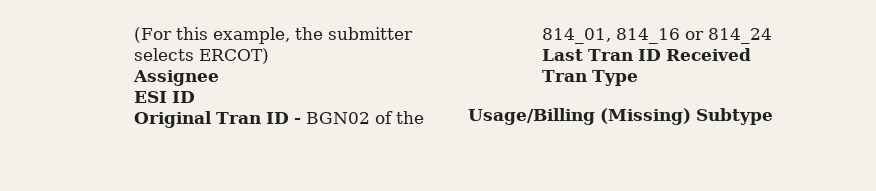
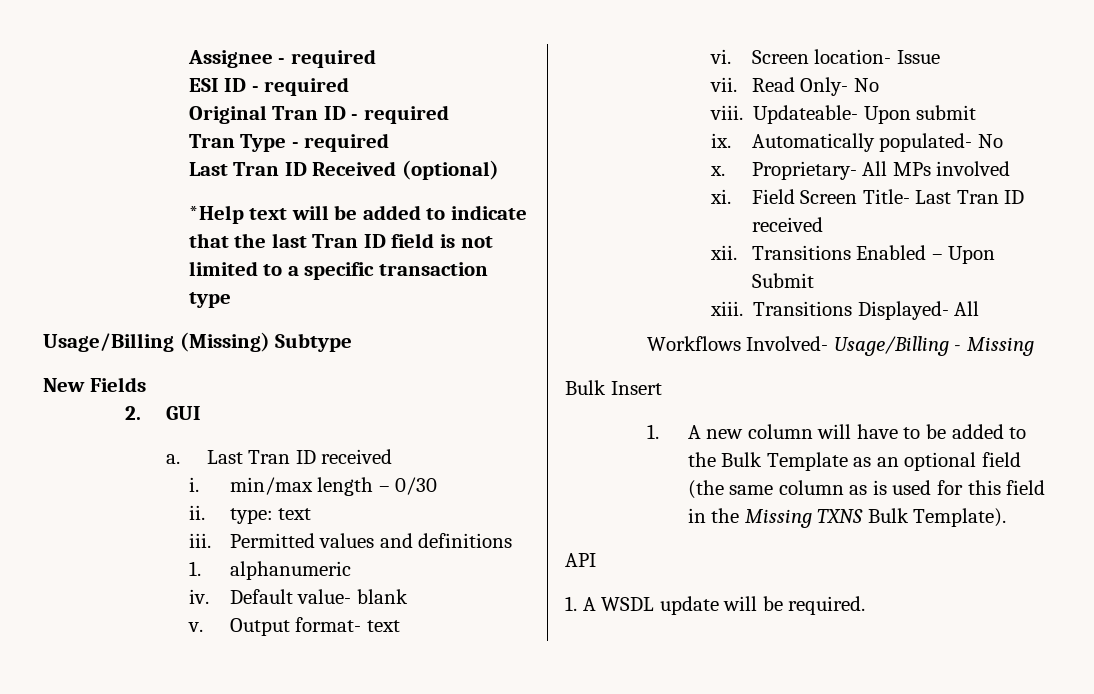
[133,27,413,44] [133,48,269,64] (For this example, the submitter selects ERCOT) // -> (187, 59) none
(219, 78) none -> [278,49,376,68] - required
(195, 97) none -> [251,77,350,96] - required
[305,111,424,124] [541,28,772,44] [541,48,751,61] [541,70,638,86] [468,108,773,125] BGN02 of the 814_01, 814_16 or 814_24 // Last Tran ID Received // Tran Type // Usage/Billing (Missing) Subtype -> [363,105,449,124] [188,133,390,152] [188,160,499,180] [188,205,528,224] [188,233,493,248] [188,261,488,280] [188,292,231,308] [43,332,353,352] [43,377,146,392] [124,406,201,420] [165,449,393,464] [188,477,438,496] [188,505,312,524] [188,533,513,548] [188,561,351,580] [188,589,408,604] [187,617,400,636] [709,49,940,64] [709,77,879,96] [709,105,977,124] [710,133,1003,152] [709,161,1011,180] [709,189,1025,204] [751,217,823,232] [709,245,996,264] [751,273,814,288] [709,301,980,320] [646,336,1034,356] [565,380,662,395] [646,424,1027,439] [687,452,1021,471] [687,480,1046,499] [687,508,1007,528] [565,553,596,567] [565,596,866,615] required // Tran Type - required // Last Tran ID Received (optional) // *Help text will be added to indicate that the last Tran ID field is not limited to a specific transaction type // Usage/Billing (Missing) Subtype // New Fields // 2. GUI // a. Last Tran ID received // i. min/max length – 0/30 // ii. type: text // iii. Permitted values and definitions // 1. alphanumeric // iv. Default value- blank // v. Output format- text // vi. Screen location- Issue // vii. Read Only- No // viii. Updateable- Upon submit // ix. Automatically populated- No // x. Proprietary- All MPs involved // xi. Field Screen Title- Last Tran ID received // xii. Transitions Enabled – Upon Submit // xiii. Transitions Displayed- All // Workflows Involved- Usage/Billing - Missing // Bulk Insert // 1. A new column will have to be added to the Bulk Template as an optional field (the same column as is used for this field in the Missing TXNS Bulk Template). // API // 1. A WSDL update will be required.

